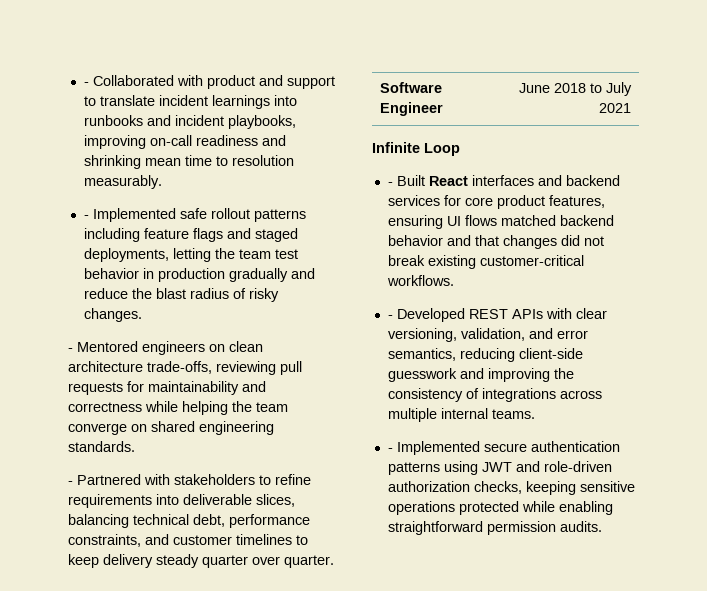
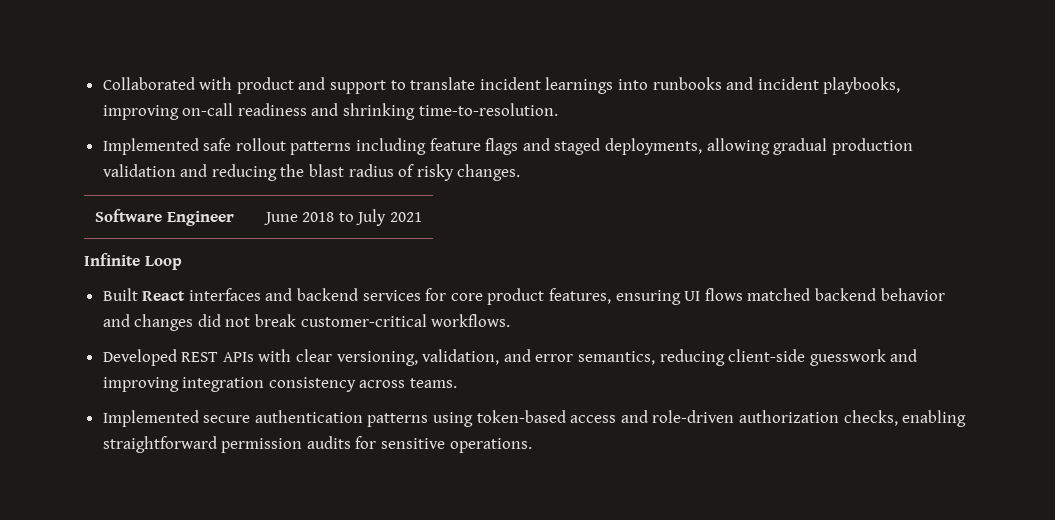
[83,82,89,86] - -> (102, 83) none
[144,155,294,166] [83,175,162,189] [83,215,89,219] mean time to resolution measurably. // - -> [418,103,558,116] time-to-resolution. //
[172,248,298,262] [83,268,315,282] [83,288,128,299] letting the team test behavior in production gradually and reduce -> [706,138,913,155] [102,164,277,181] allowing gradual production validation and reducing
[68,341,263,355] [68,361,302,375] [68,381,266,395] [68,401,288,415] [68,421,274,435] [68,441,135,452] [68,474,311,485] [68,494,295,508] [68,514,310,528] [68,534,308,547] [68,554,334,568] // - Mentored engineers on clean architecture trade-offs, reviewing pull requests for maintainability and correctness while helping the team converge on shared engineering standards. // - Partnered with stakeholders to refine requirements into deliverable slices, balancing technical debt, performance constraints, and customer timelines to keep delivery steady quarter over quarter. -> (521, 172) none
[387,182,393,186] - -> (182, 263) none
[474,235,499,246] that -> (130, 320) none
[427,255,476,269] existing -> (297, 320) none
[387,315,393,319] - -> (511, 320) none
[553,368,574,379] [387,388,602,402] [387,408,488,422] the consistency of integrations across multiple internal -> [182,377,406,392] integration consistency across
[387,448,393,452] - -> (458, 383) none
[481,462,512,472] JWT -> [476,410,617,423] token-based access
[525,481,635,495] [387,501,613,515] [387,521,602,535] keeping sensitive operations protected while enabling straightforward permission audits. -> [902,410,967,427] [102,436,532,453] enabling straightforward permission audits for sensitive operations.

